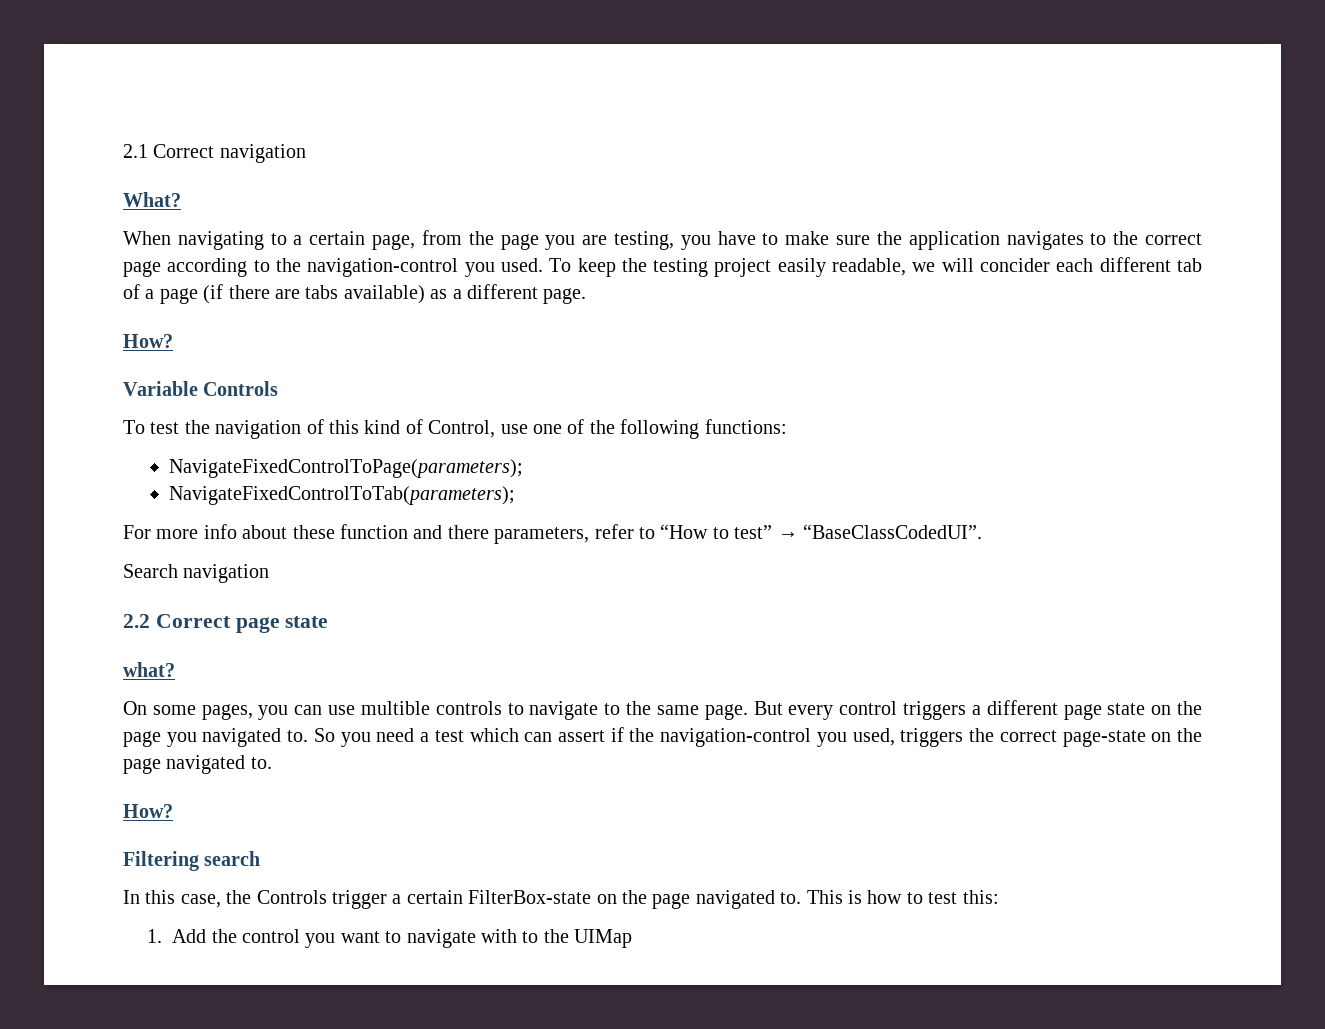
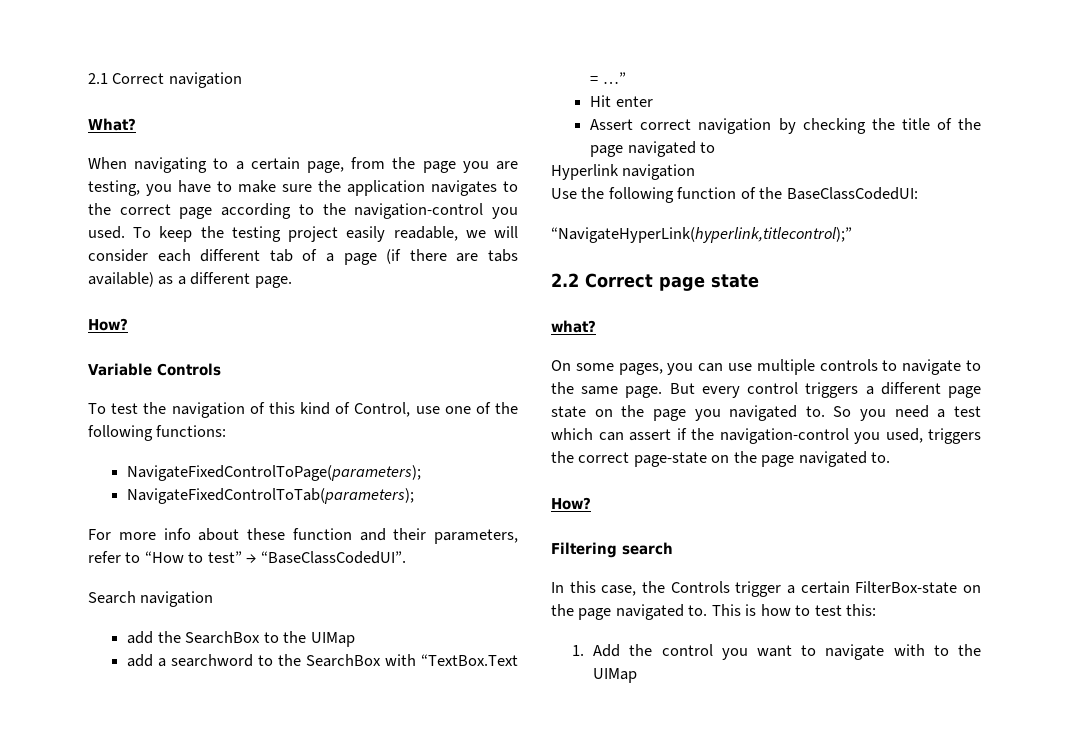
[980,258,1051,272] concider -> [88,249,148,262] consider
[447,525,489,539] there -> [393,528,427,540] their
(270, 573) none -> [127,631,355,647] [127,654,518,667] [590,72,626,84] [590,95,653,107] [590,118,982,134] [590,141,716,157] [551,164,696,180] [551,187,918,203] [551,227,852,243] // add the SearchBox to the UIMap // add a searchword to the SearchBox with “TextBox.Text = …” // Hit enter // Assert correct navigation by checking the title of the page navigated to // Hyperlink navigation // Use the following function of the BaseClassCodedUI: // “NavigateHyperLink(hyperlink,titlecontrol);”
[360,701,430,715] multible -> [756,359,815,375] multiple

